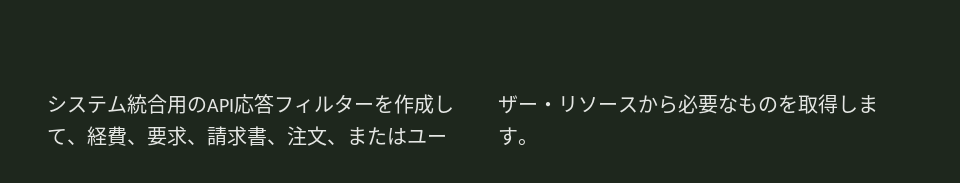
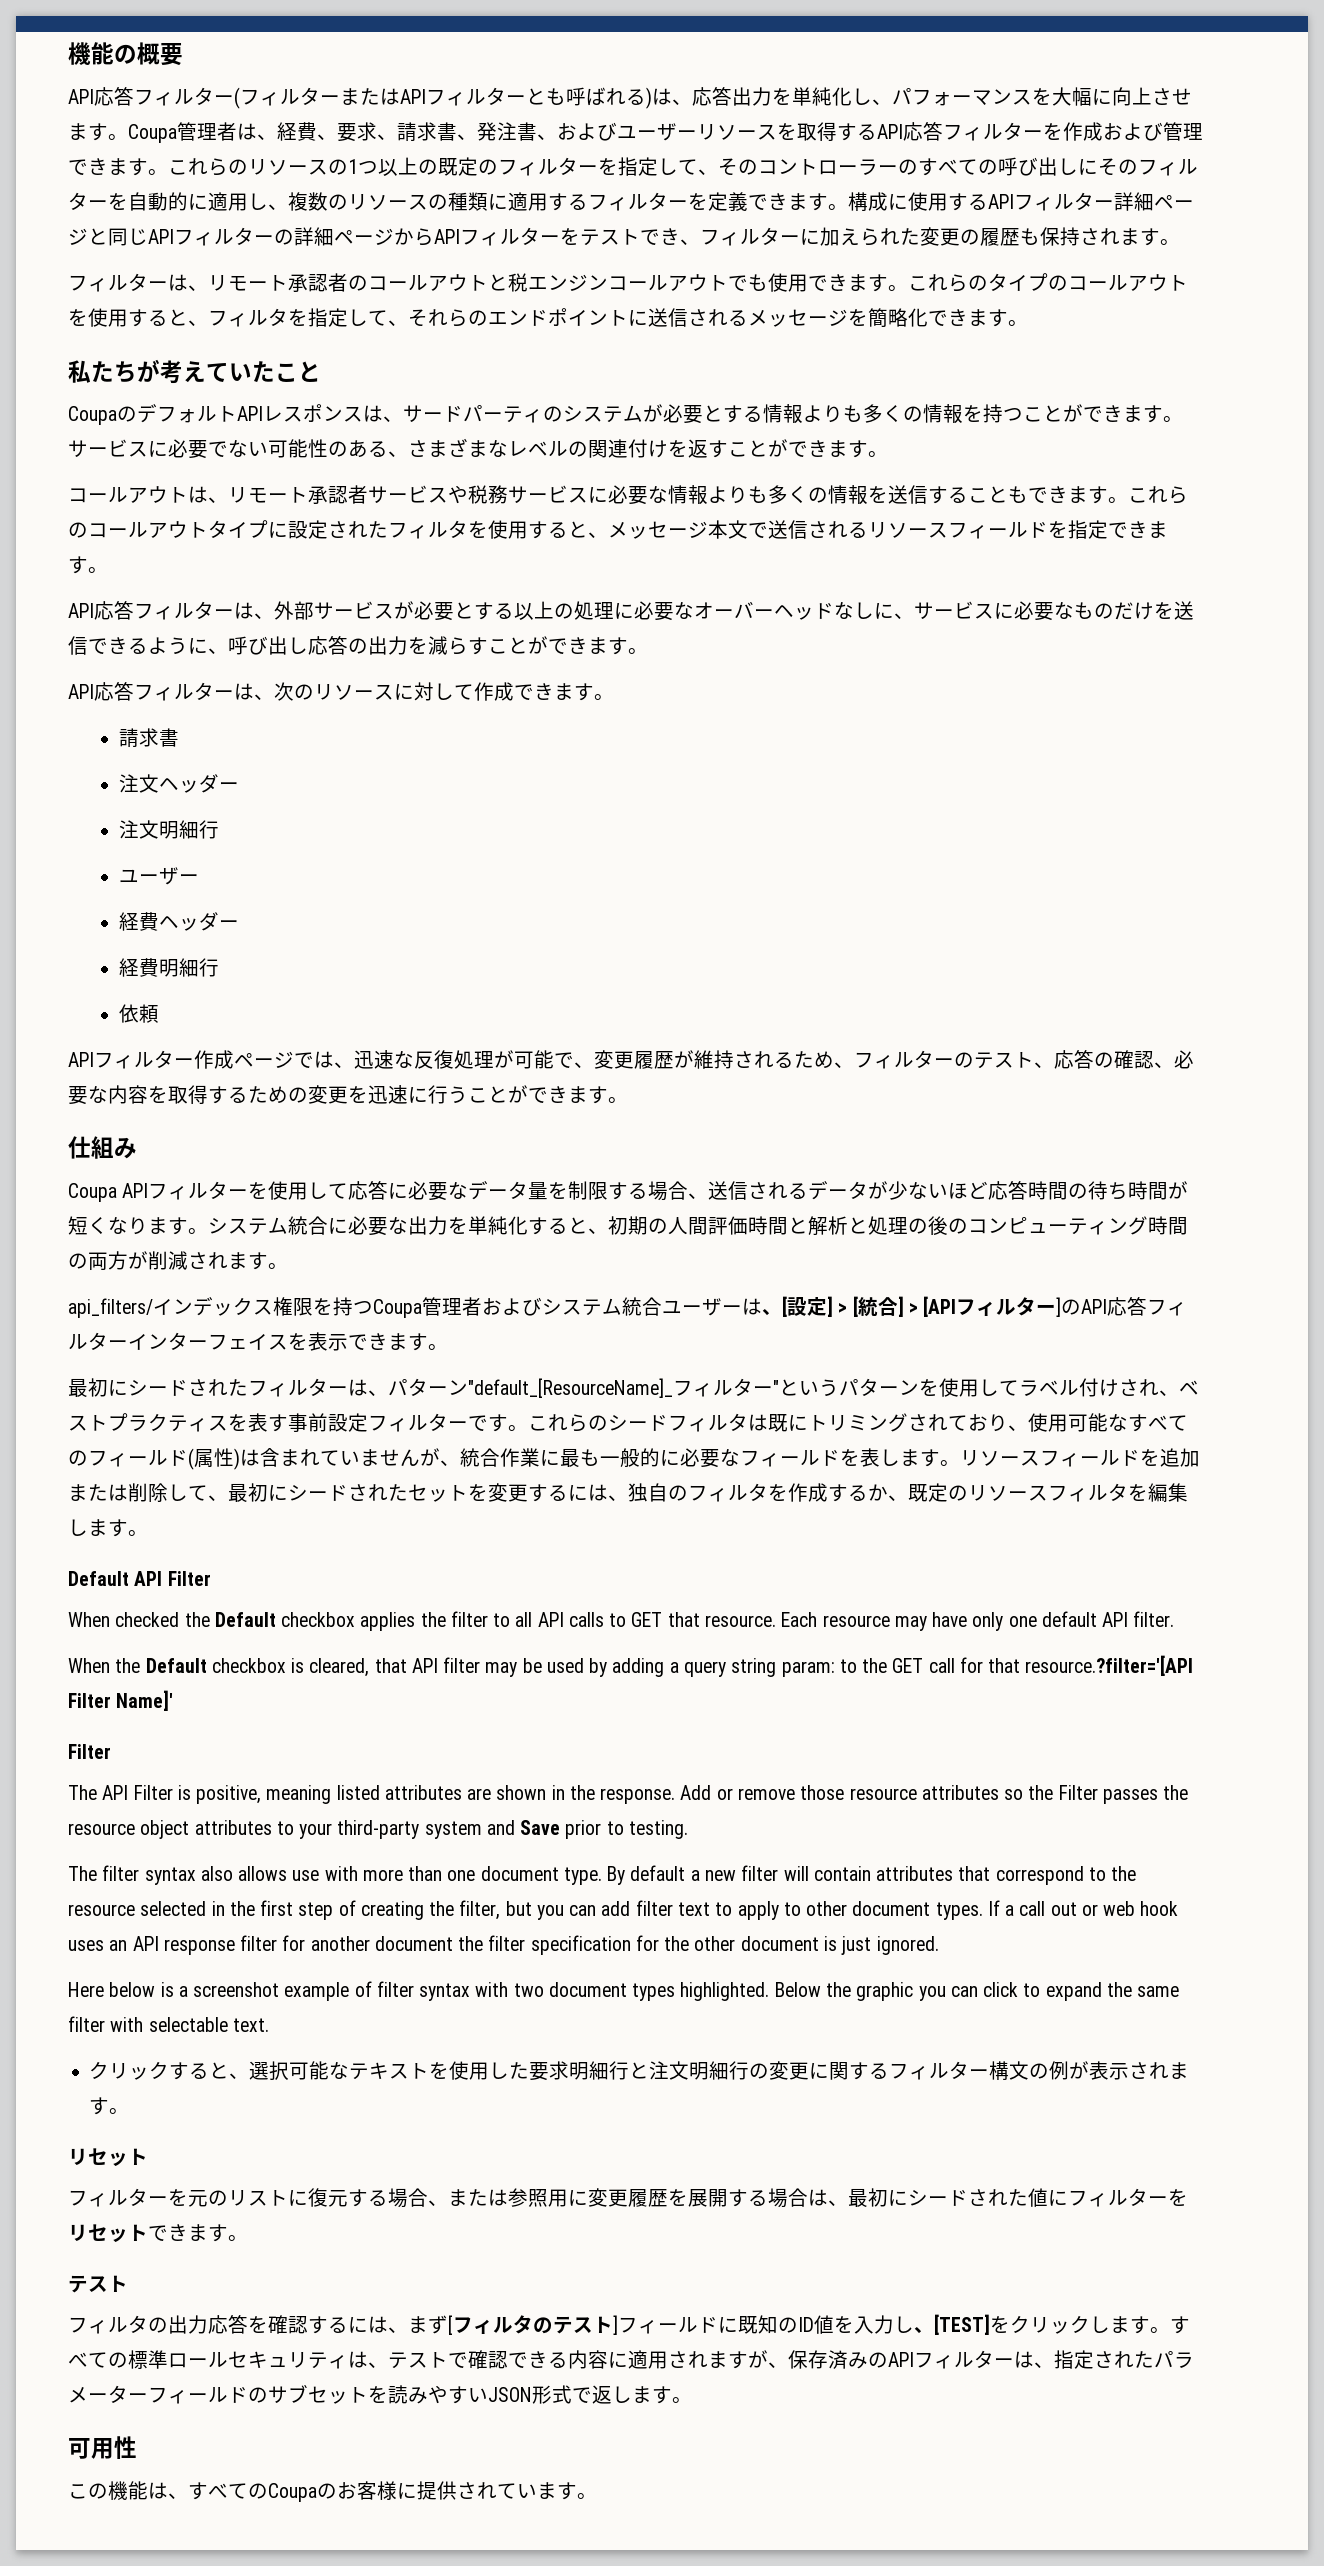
[47,94,207,114] システム統合用の -> [68,42,183,66] [68,87,1192,109] [68,122,877,143] 機能の概要 // API応答フィルター(フィルターまたはAPIフィルターとも呼ばれる)は、応答出力を単純化し、パフォーマンスを大幅に向上させます。Coupa管理者は、経費、要求、請求書、発注書、およびユーザーリソースを取得する
[434,95,454,113] [47,126,447,146] [498,94,858,114] して、経費、要求、請求書、注文、またはユーザー・リソースから必要なものを取得し -> [1103,122,1203,141] [68,157,1198,176] [68,192,1194,211] [68,227,1180,246] [68,273,1188,292] [68,308,1028,328] [68,359,321,384] [68,404,1183,425] [68,438,888,459] [68,485,1188,505] [68,520,1168,539] [68,556,108,574] [68,601,1194,621] [68,636,648,655] [68,682,614,701] [118,728,179,748] [118,774,239,793] [118,820,219,839] [118,867,199,885] [118,912,239,931] [118,958,219,977] [118,1004,159,1023] [68,1050,1194,1069] [68,1085,628,1105] [68,1136,137,1159] [68,1181,1189,1202] [68,1216,1188,1236] [68,1251,288,1271] [68,1296,1188,1318] [68,1332,448,1351] [68,1378,1199,1398] [68,1413,1188,1432] [68,1448,1200,1470] [68,1483,1188,1502] [68,1519,148,1537] [68,1571,211,1586] [68,1611,1175,1631] [68,1655,1194,1677] [68,1690,174,1711] [68,1744,111,1759] [68,1785,1189,1804] [68,1820,688,1839] [68,1865,1137,1885] [68,1900,1179,1920] [68,1935,939,1955] [68,1981,1180,2001] [68,2016,269,2032] [89,2061,1190,2081] [89,2097,130,2115] [68,2148,148,2166] [68,2188,1188,2208] [68,2224,248,2242] [68,2275,128,2293] [68,2314,1190,2335] [68,2350,1194,2369] [68,2384,692,2404] [68,2436,137,2459] [68,2481,537,2502] および管理できます。これらのリソースの1つ以上の既定のフィルターを指定して、そのコントローラーのすべての呼び出しにそのフィルターを自動的に適用し、複数のリソースの種類に適用するフィルターを定義できます。構成に使用するAPIフィルター詳細ページと同じAPIフィルターの詳細ページからAPIフィルターをテストでき、フィルターに加えられた変更の履歴も保持されます。 // フィルターは、リモート承認者のコールアウトと税エンジンコールアウトでも使用できます。これらのタイプのコールアウトを使用すると、フィルタを指定して、それらのエンドポイントに送信されるメッセージを簡略化できます。 // 私たちが考えていたこと // CoupaのデフォルトAPIレスポンスは、サードパーティのシステムが必要とする情報よりも多くの情報を持つことができます。サービスに必要でない可能性のある、さまざまなレベルの関連付けを返すことができます。 // コールアウトは、リモート承認者サービスや税務サービスに必要な情報よりも多くの情報を送信することもできます。これらのコールアウトタイプに設定されたフィルタを使用すると、メッセージ本文で送信されるリソースフィールドを指定できます。 // API応答フィルターは、外部サービスが必要とする以上の処理に必要なオーバーヘッドなしに、サービスに必要なものだけを送信できるように、呼び出し応答の出力を減らすことができます。 // API応答フィルターは、次のリソースに対して作成できます。 // 請求書 // 注文ヘッダー // 注文明細行 // ユーザー // 経費ヘッダー // 経費明細行 // 依頼 // APIフィルター作成ページでは、迅速な反復処理が可能で、変更履歴が維持されるため、フィルターのテスト、応答の確認、必要な内容を取得するための変更を迅速に行うことができます。 // 仕組み // Coupa APIフィルターを使用して応答に必要なデータ量を制限する場合、送信されるデータが少ないほど応答時間の待ち時間が短くなります。システム統合に必要な出力を単純化すると、初期の人間評価時間と解析と処理の後のコンピューティング時間の両方が削減されます。 // api_filters/インデックス権限を持つCoupa管理者およびシステム統合ユーザーは、[設定] > [統合] > [APIフィルター]のAPI応答フィルターインターフェイスを表示できます。 // 最初にシードされたフィルターは、パターン"default_[ResourceName]_フィルター"というパターンを使用してラベル付けされ、ベストプラクティスを表す事前設定フィルターです。これらのシードフィルタは既にトリミングされており、使用可能なすべてのフィールド(属性)は含まれていませんが、統合作業に最も一般的に必要なフィールドを表します。リソースフィールドを追加または削除して、最初にシードされたセットを変更するには、独自のフィルタを作成するか、既定のリソースフィルタを編集します。 // Default API Filter // When checked the Default checkbox applies the filter to all API calls to GET that resource. Each resource may have only one default API filter. // When the Default checkbox is cleared, that API filter may be used by adding a query string param: to the GET call for that resource.?filter='[API Filter Name]' // Filter // The API Filter is positive, meaning listed attributes are shown in the response. Add or remove those resource attributes so the Filter passes the resource object attributes to your third-party system and Save prior to testing. // The filter syntax also allows use with more than one document type. By default a new filter will contain attributes that correspond to the resource selected in the first step of creating the filter, but you can add filter text to apply to other document types. If a call out or web hook uses an API response filter for another document the filter specification for the other document is just ignored. // Here below is a screenshot example of filter syntax with two document types highlighted. Below the graphic you can click to expand the same filter with selectable text. // クリックすると、選択可能なテキストを使用した要求明細行と注文明細行の変更に関するフィルター構文の例が表示されます。 // リセット // フィルターを元のリストに復元する場合、または参照用に変更履歴を展開する場合は、最初にシードされた値にフィルターをリセットできます。 // テスト // フィルタの出力応答を確認するには、まず[フィルタのテスト]フィールドに既知のID値を入力し、[TEST]をクリックします。すべての標準ロールセキュリティは、テストで確認できる内容に適用されますが、保存済みのAPIフィルターは、指定されたパラメーターフィールドのサブセットを読みやすいJSON形式で返します。 // 可用性 // この機能は、すべてのCoupaのお客様に提供されてい

